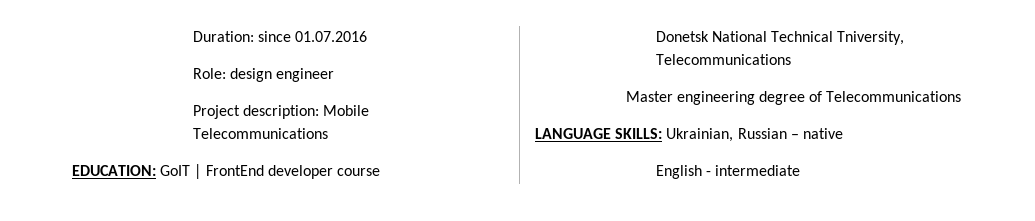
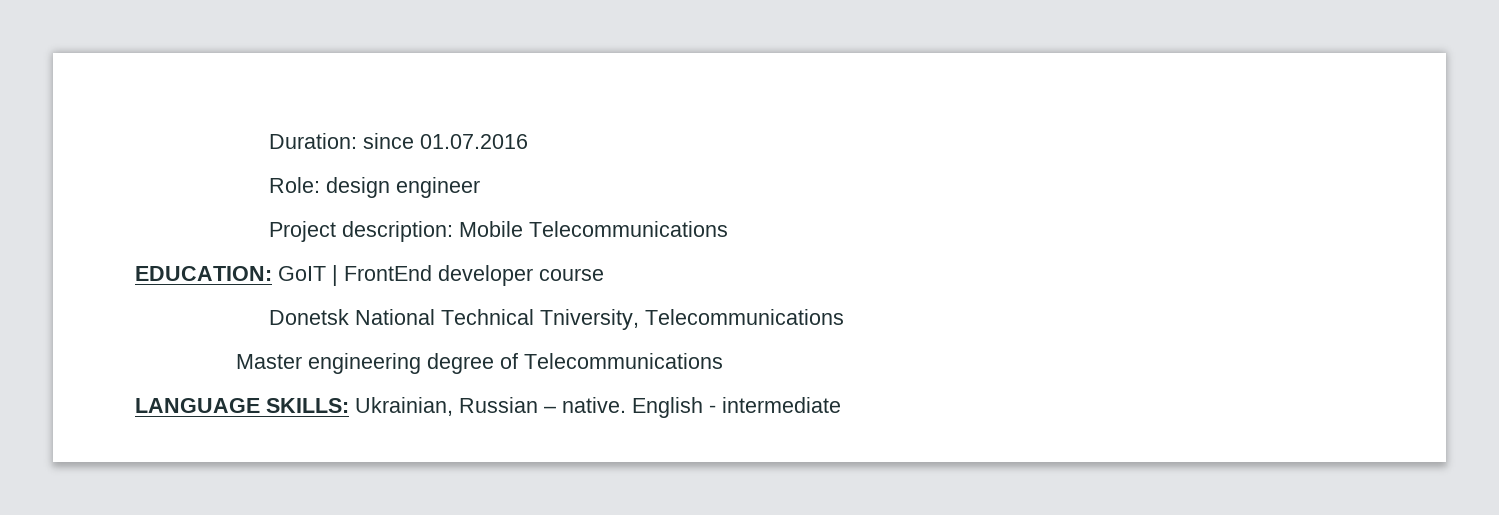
[802,128,843,139] native // -> [562,397,626,413] native.

